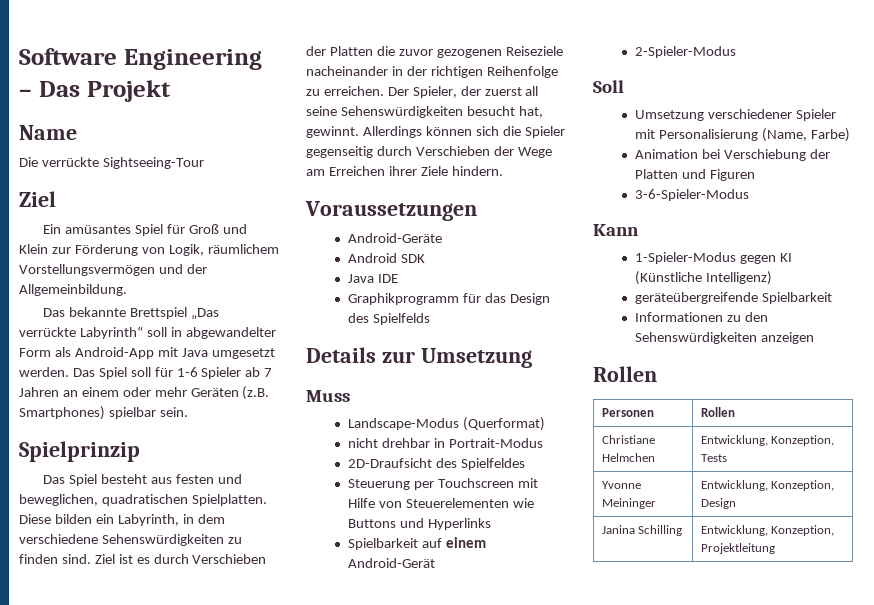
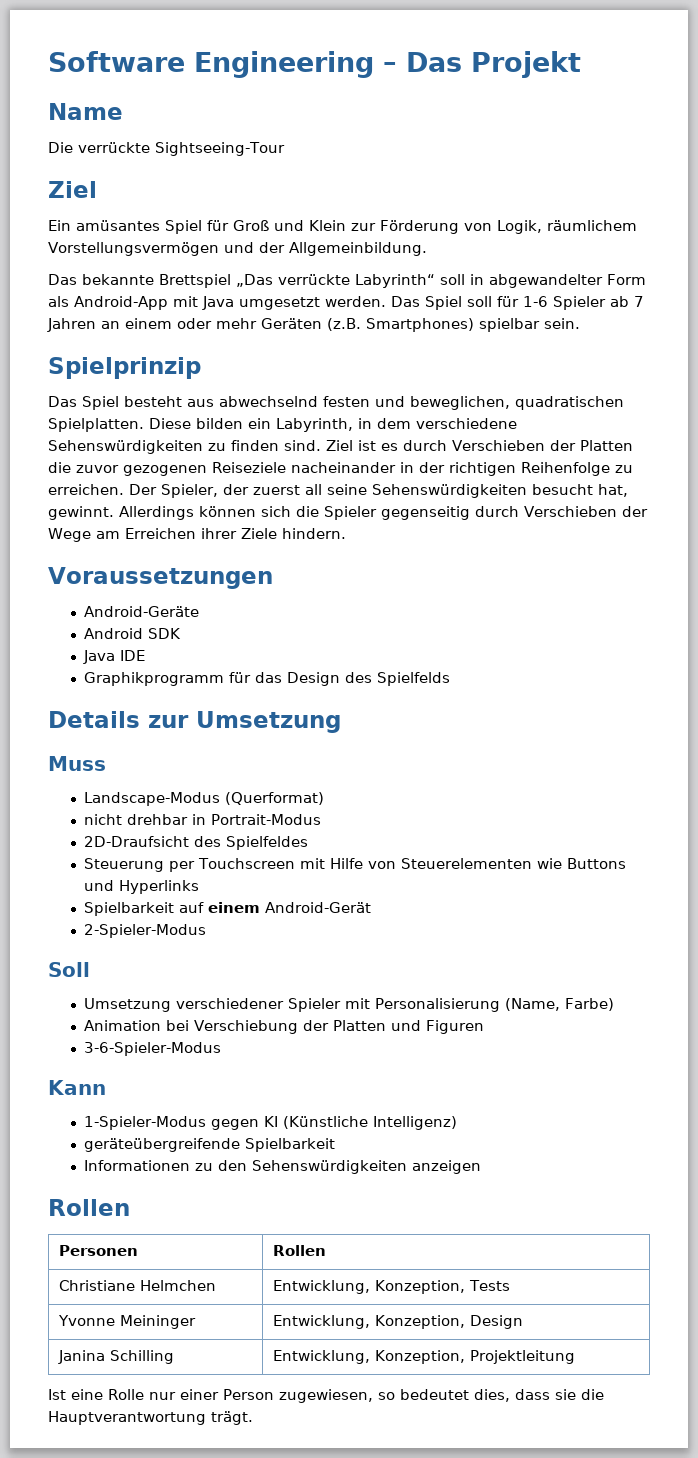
(173, 480) none -> [219,396,318,407] abwechselnd
(775, 548) none -> [48,1389,604,1403] [48,1411,253,1425] // Ist eine Rolle nur einer Person zugewiesen, so bedeutet dies, dass sie die Hauptverantwortung trägt.

